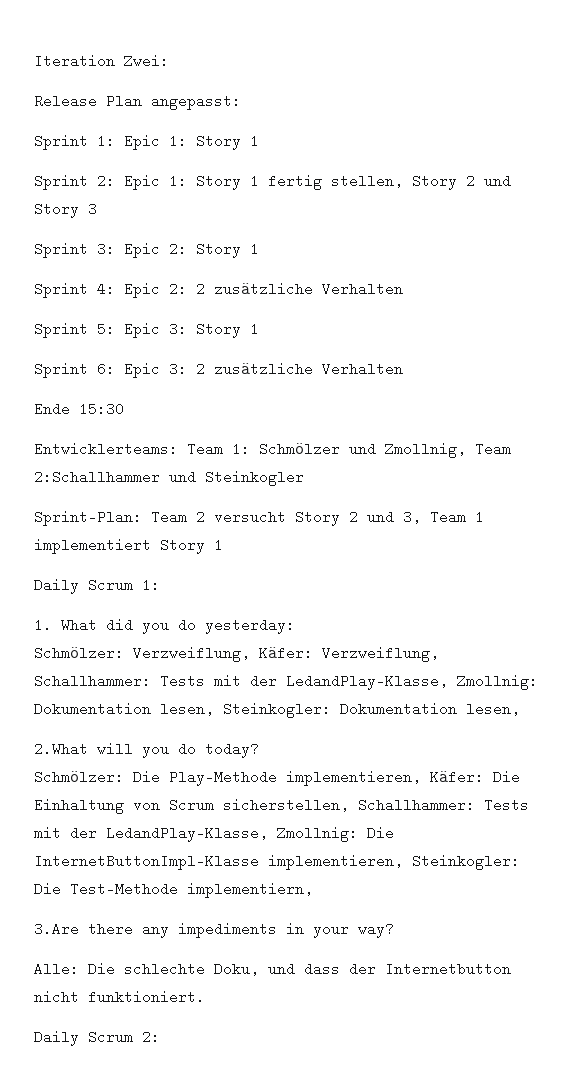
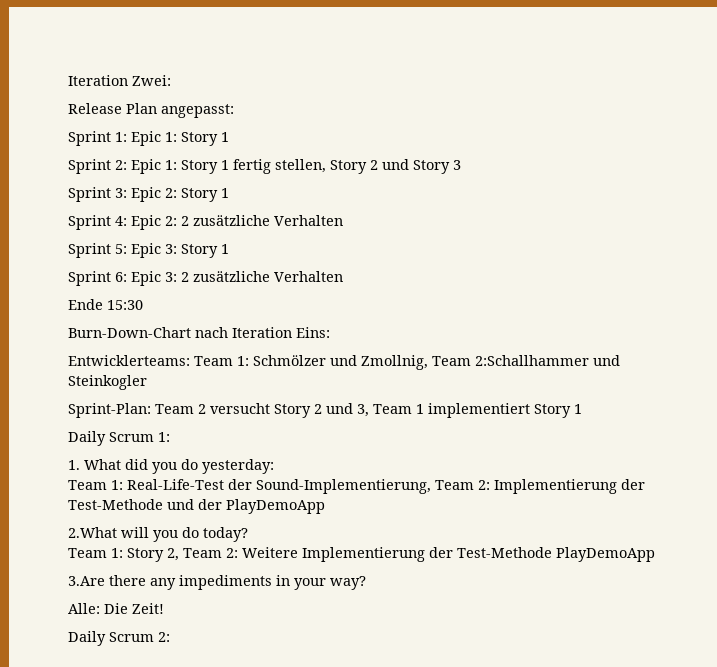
(124, 409) none -> [68,327,330,338] // Burn-Down-Chart nach Iteration Eins:
[34,646,439,662] [34,674,538,690] [34,702,520,718] Schmölzer: Verzweiflung, Käfer: Verzweiflung, Schallhammer: Tests mit der LedandPlay-Klasse, Zmollnig: Dokumentation lesen, Steinkogler: Dokumentation lesen, -> [68,479,645,494] [68,499,325,514] Team 1: Real-Life-Test der Sound-Implementierung, Team 2: Implementierung der Test-Methode und der PlayDemoApp
[34,770,520,786] [34,798,529,814] [34,826,394,842] [34,854,520,870] [34,882,313,898] Schmölzer: Die Play-Methode implementieren, Käfer: Die Einhaltung von Scrum sicherstellen, Schallhammer: Tests mit der LedandPlay-Klasse, Zmollnig: Die InternetButtonImpl-Klasse implementieren, Steinkogler: Die Test-Methode implementiern, -> [68,547,655,562] Team 1: Story 2, Team 2: Weitere Implementierung der Test-Methode PlayDemoApp
[124,962,511,976] [34,990,205,1004] schlechte Doku, und dass der Internetbutton nicht funktioniert. -> [132,603,164,614] Zeit!

